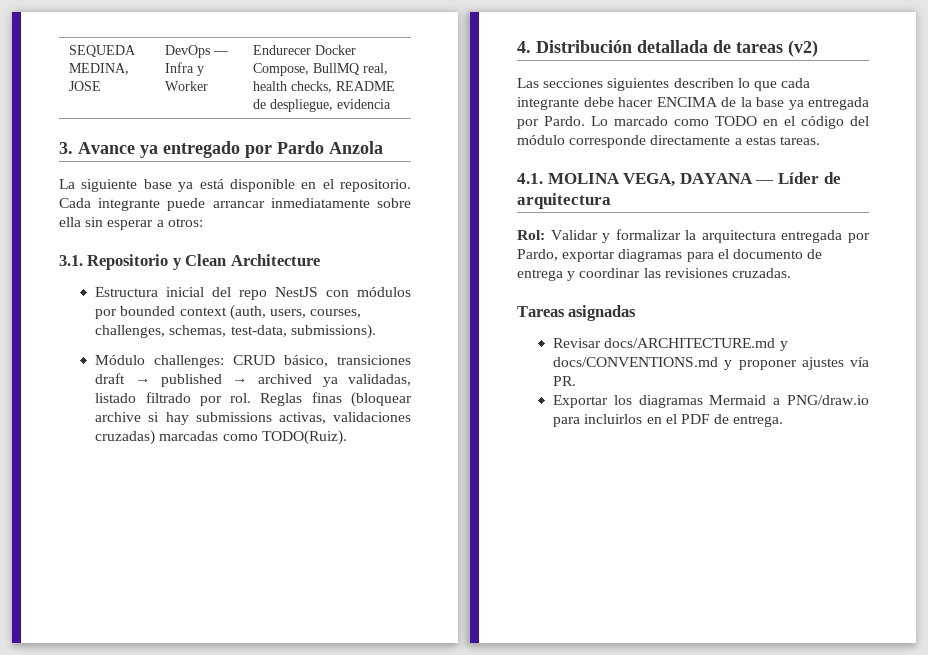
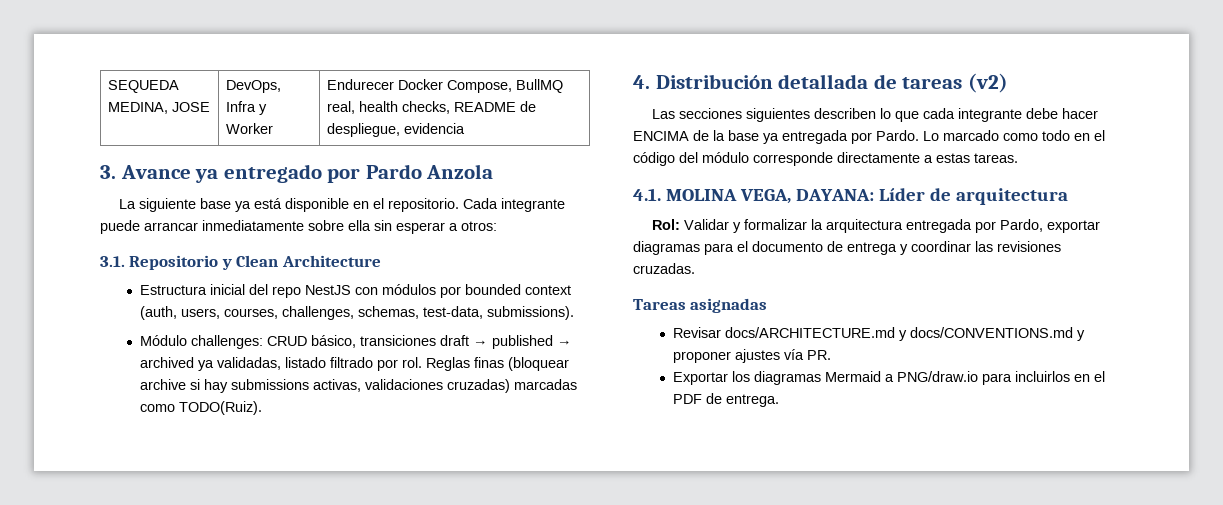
[165,45,230,58] DevOps — -> [225,80,281,93] DevOps,
[715,116,757,126] TODO -> [1042,130,1070,141] todo
[679,173,775,184] DAYANA — -> [795,189,874,201] DAYANA:

